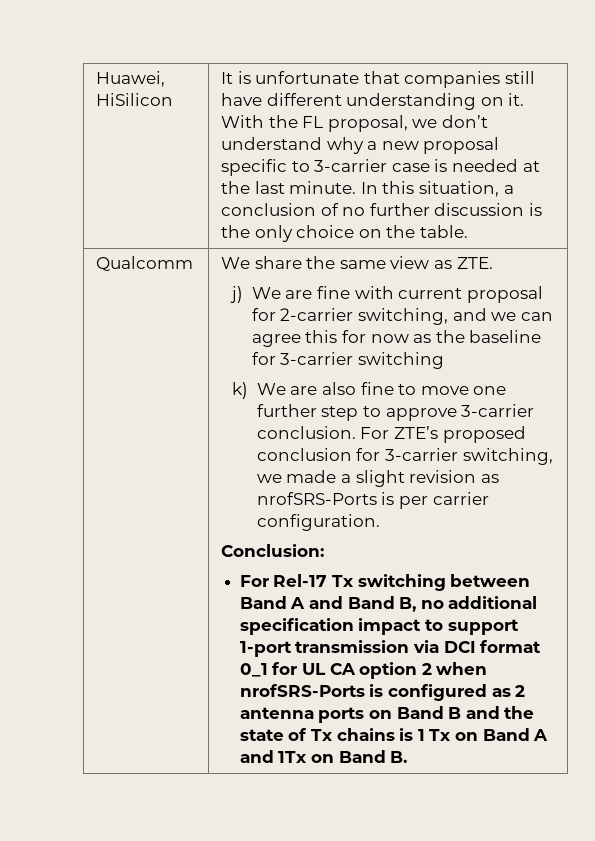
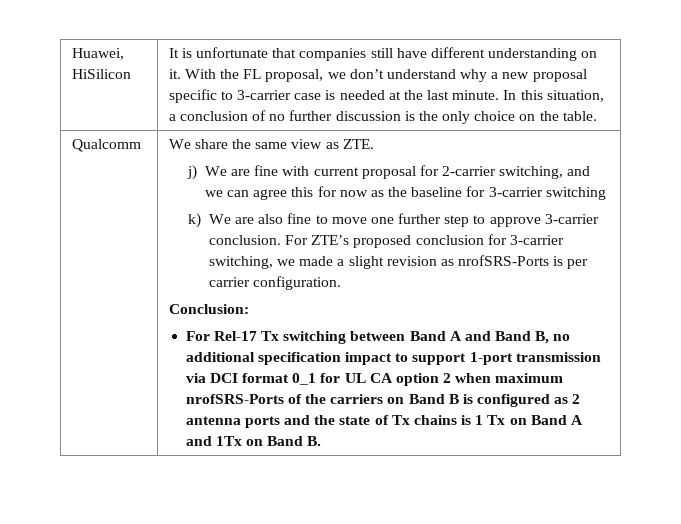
[239,684,365,697] nrofSRS-Ports -> [495,373,564,383] [185,394,459,404] maximum nrofSRS-Ports of the carriers on Band B
[368,706,462,719] on Band B -> (280, 422) none

